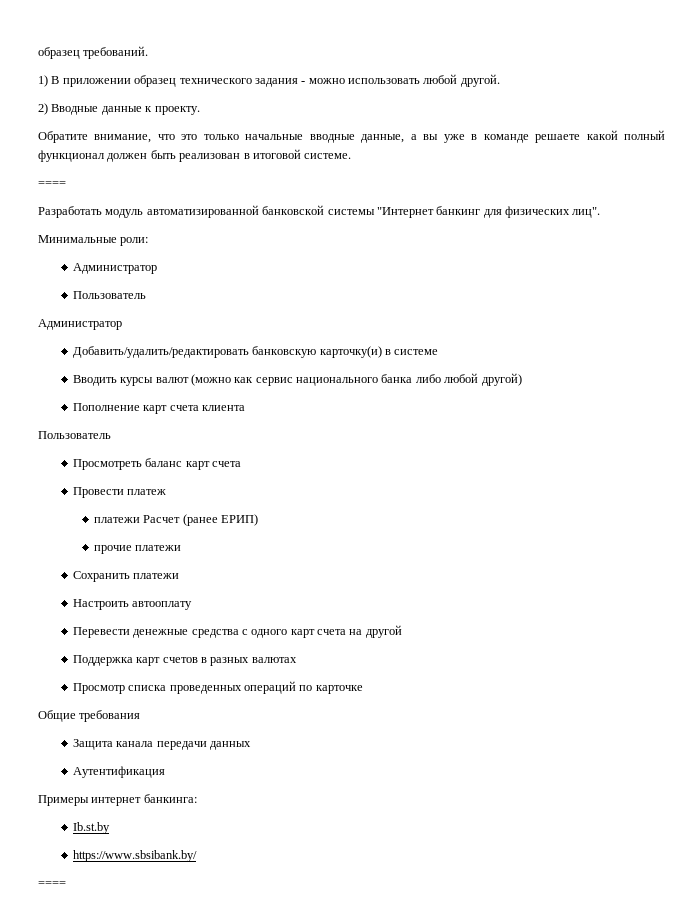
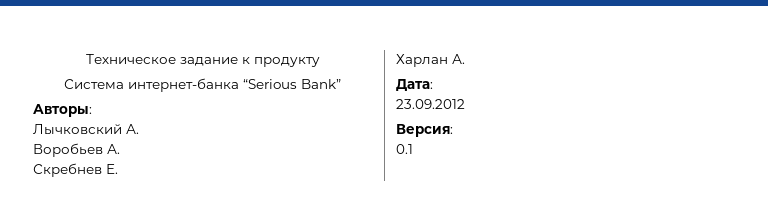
[38,46,149,59] [38,74,500,87] [38,103,200,115] [38,130,665,143] [38,149,352,162] [38,181,66,187] [38,205,601,218] [38,235,149,246] [72,263,157,274] [72,291,146,299] [38,319,122,330] [72,346,439,358] [72,373,522,386] [72,403,245,414] [38,431,111,439] [72,458,241,470] [72,487,167,498] [93,514,258,526] [93,545,182,554] [72,571,180,582] [72,599,193,610] [72,625,402,638] [72,655,297,666] [72,681,363,694] [38,710,141,722] [72,739,251,750] [72,766,165,778] [38,794,197,806] [72,822,110,834] [72,850,197,862] [38,881,66,887] образец требований. // 1) В приложении образец технического задания - можно использовать любой другой. // 2) Вводные данные к проекту. // Обратите внимание, что это только начальные вводные данные, а вы уже в команде решаете какой полный функционал должен быть реализован в итоговой системе. // ==== // Разработать модуль автоматизированной банковской системы "Интернет банкинг для физических лиц". // Минимальные роли: // Администратор // Пользователь // Администратор // Добавить/удалить/редактировать банковскую карточку(и) в системе // Вводить курсы валют (можно как сервис национального банка либо любой другой) // Пополнение карт счета клиента // Пользователь // Просмотреть баланс карт счета // Провести платеж // платежи Расчет (ранее ЕРИП) // прочие платежи // Сохранить платежи // Настроить автооплату // Перевести денежные средства с одного карт счета на другой // Поддержка карт счетов в разных валютах // Просмотр списка проведенных операций по карточке // Общие требования // Защита канала передачи данных // Аутентификация // Примеры интернет банкинга: // Ib.st.by // https://www.sbsibank.by/ // ==== -> [85,54,320,67] [64,78,341,92] [33,104,92,117] [33,124,139,135] [33,143,120,157] [33,163,118,177] [396,54,465,67] [396,79,433,91] [396,99,465,109] [396,124,453,137] [396,144,413,154] Техническое задание к продукту // Система интернет-банка “Serious Bank” // Авторы: // Лычковский А. // Воробьев А. // Скребнев Е. // Харлан А. // Дата: // 23.09.2012 // Версия: // 0.1

